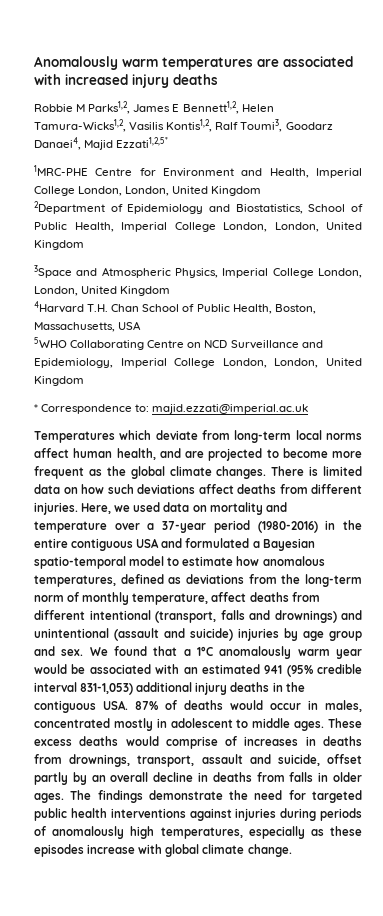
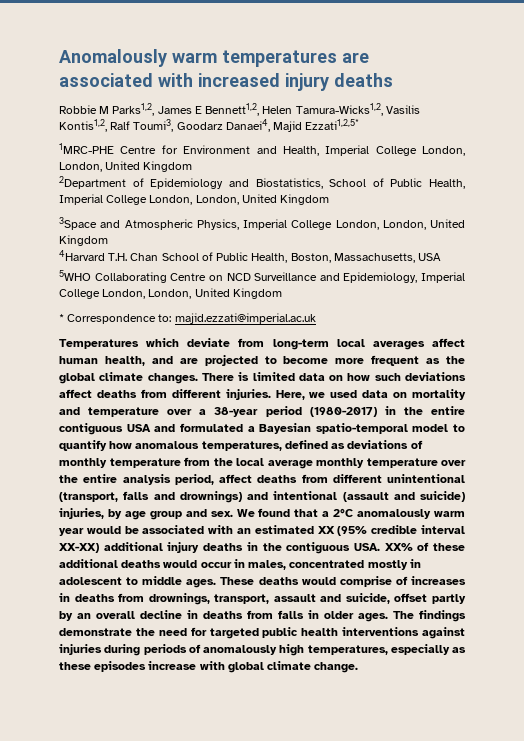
[326,433,362,440] norms -> [372,341,425,350] averages
[162,520,318,533] 37-year period (1980-2016) -> [214,406,377,417] 38-year period (1980-2017)
[182,556,234,566] estimate -> [59,440,107,451] quantify
[248,574,362,587] [34,592,320,605] [34,610,151,620] from the long-term norm of monthly temperature, affect deaths from different intentional -> [410,440,423,449] [59,457,466,469] [59,474,465,485] of monthly temperature from the local average monthly temperature over the entire analysis period, affect deaths from different unintentional
[34,628,109,638] unintentional -> [273,491,338,500] intentional
[238,628,279,641] injuries -> [59,508,104,519] injuries,
[197,646,213,656] 1°C -> [333,508,354,517] 2°C
[264,665,283,674] 941 -> [317,526,335,534] XX
[80,683,134,695] 831-1,053) -> [59,543,99,553] XX-XX)
[135,700,177,710] 87% of -> [384,542,465,551] [59,559,118,568] XX% of these additional
[34,739,72,746] excess -> (255, 581) none

